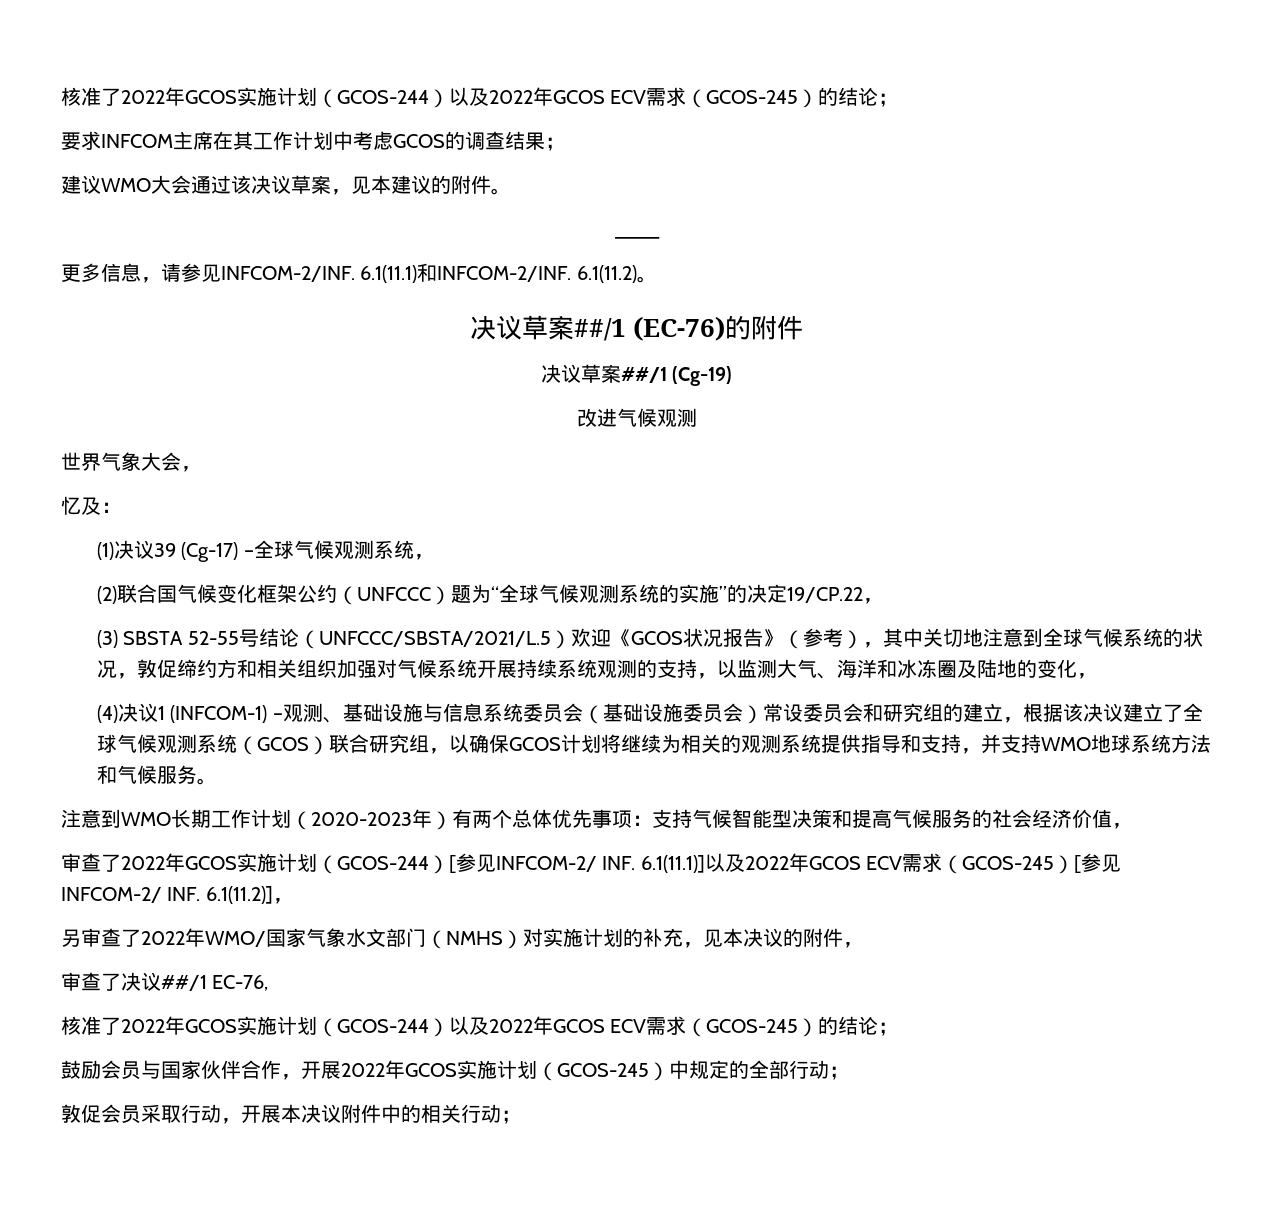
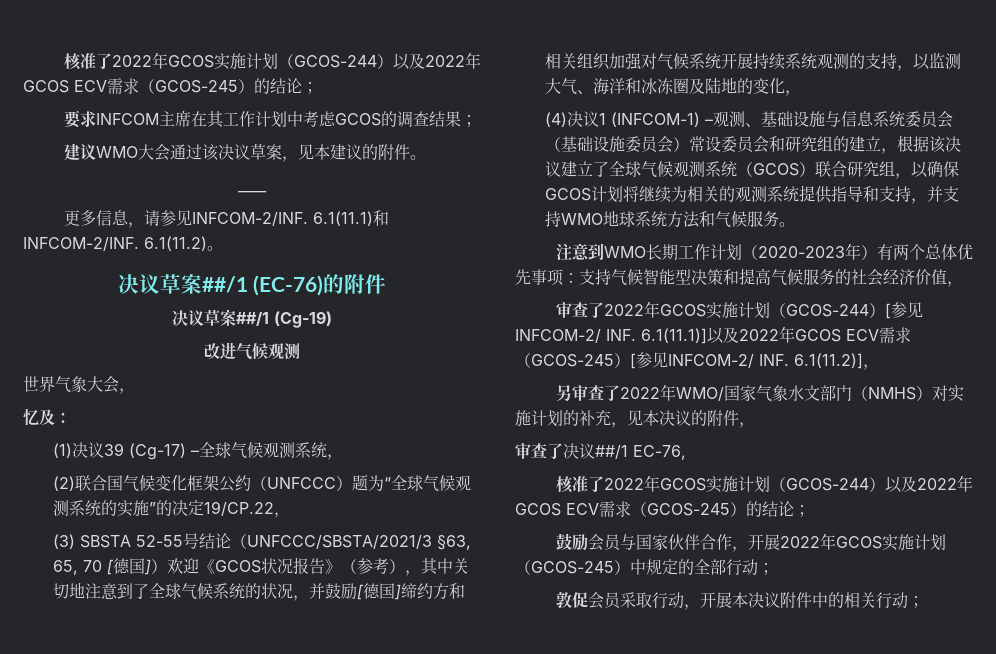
[318,631,551,647] UNFCCC/SBSTA/2021/L.5 -> [247,535,472,550] [53,558,152,575] UNFCCC/SBSTA/2021/3 §63, 65, 70 [德国]
(1043, 637) none -> [133,583,150,599] 了
[137,659,178,678] 敦促 -> [309,583,402,600] 并鼓励[德国]

